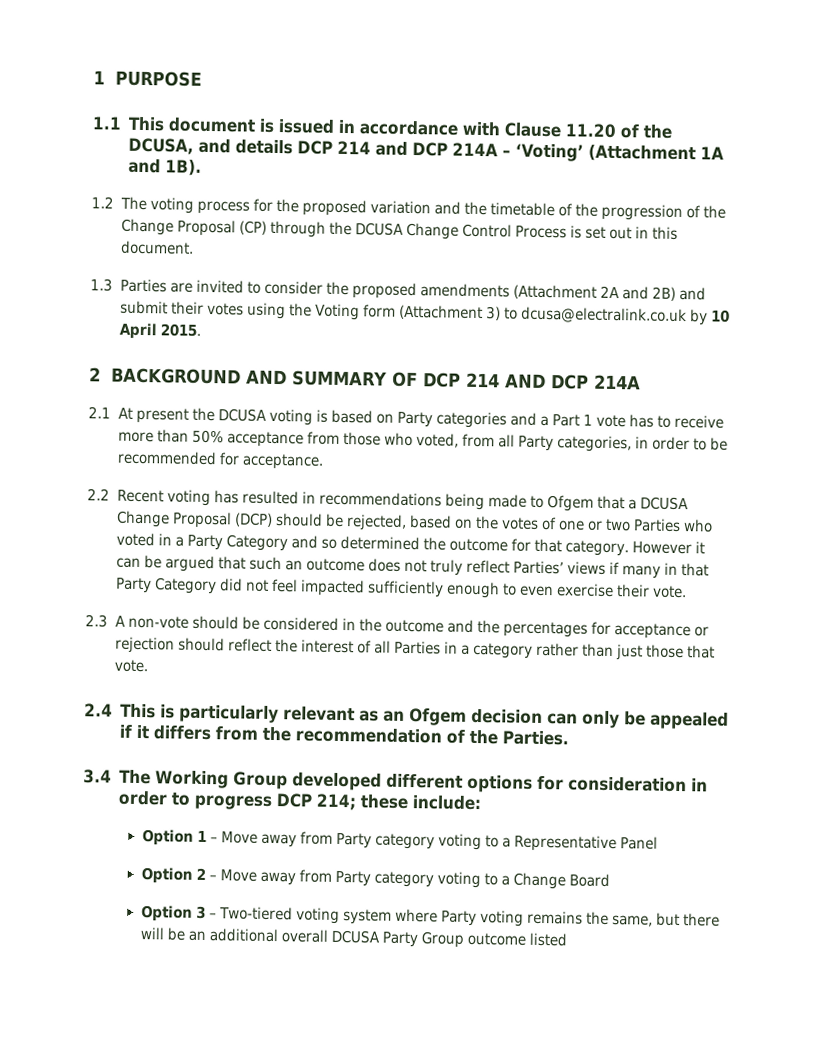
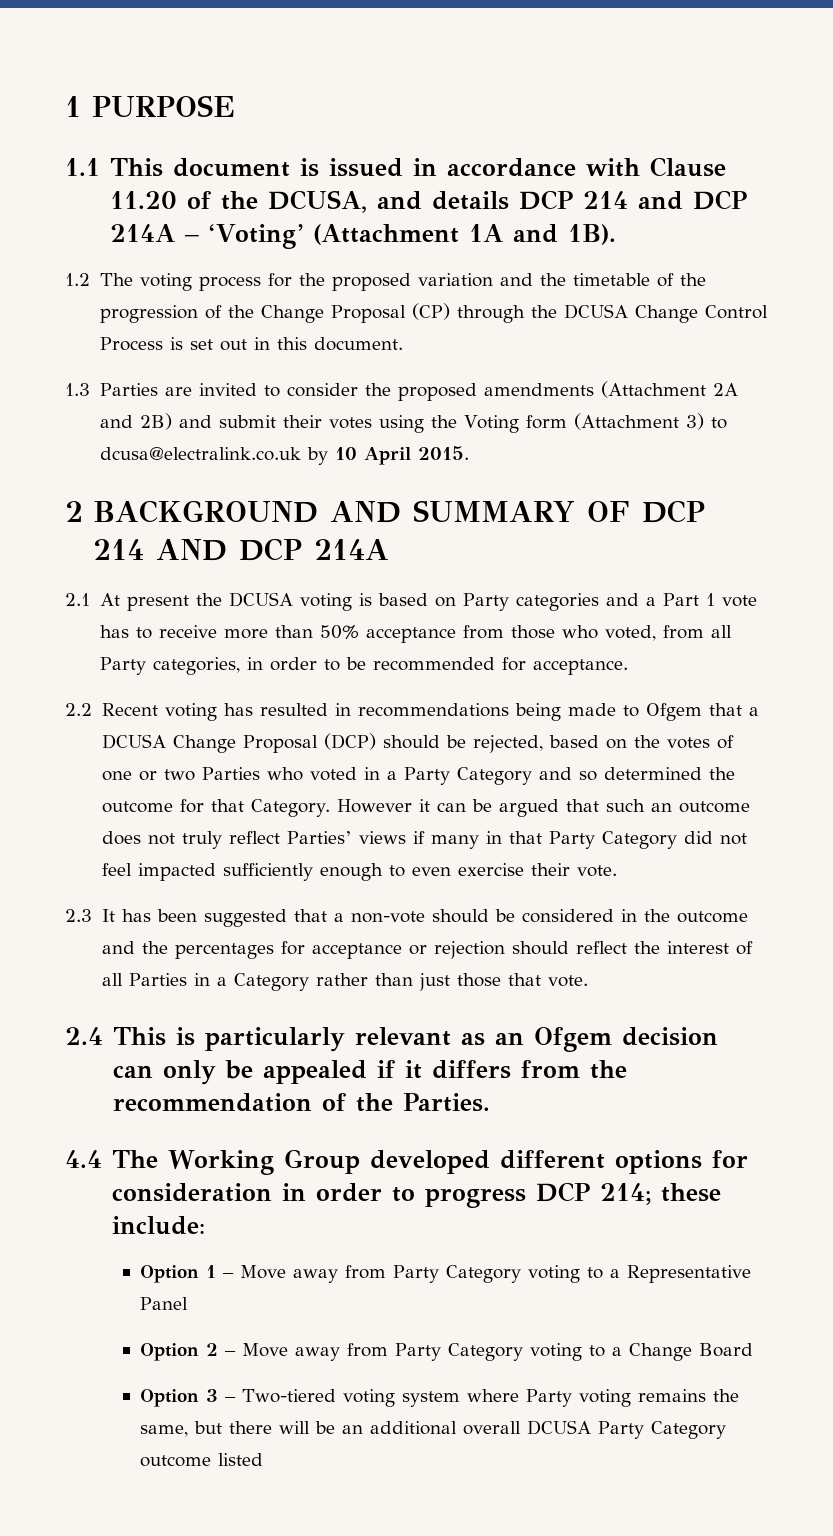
[565,540,630,557] category. -> [250,799,331,817] Category.
[114,615,126,627] A -> [101,909,344,927] It has been suggested that a
[473,642,534,659] category -> [233,973,309,991] Category
[83,769,112,784] 3.4 -> [65,1150,102,1168] 4.4
[375,833,436,850] category -> [446,1265,522,1283] Category
[374,871,435,888] category -> [448,1343,524,1361] Category
[421,931,465,948] Group -> [651,1421,727,1439] Category

